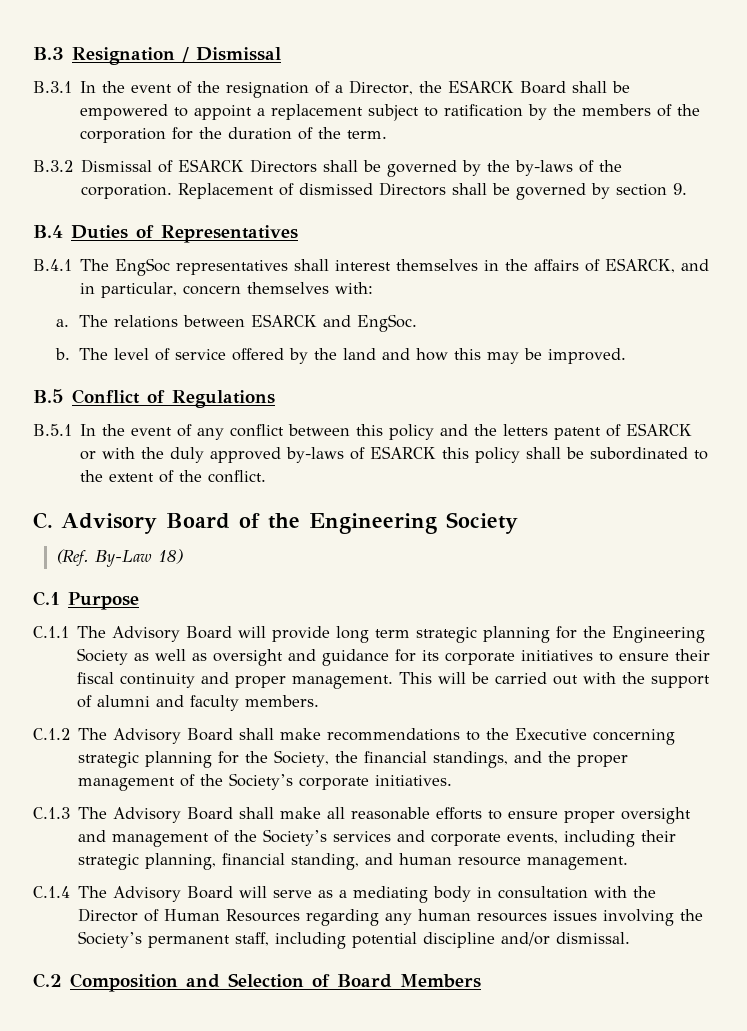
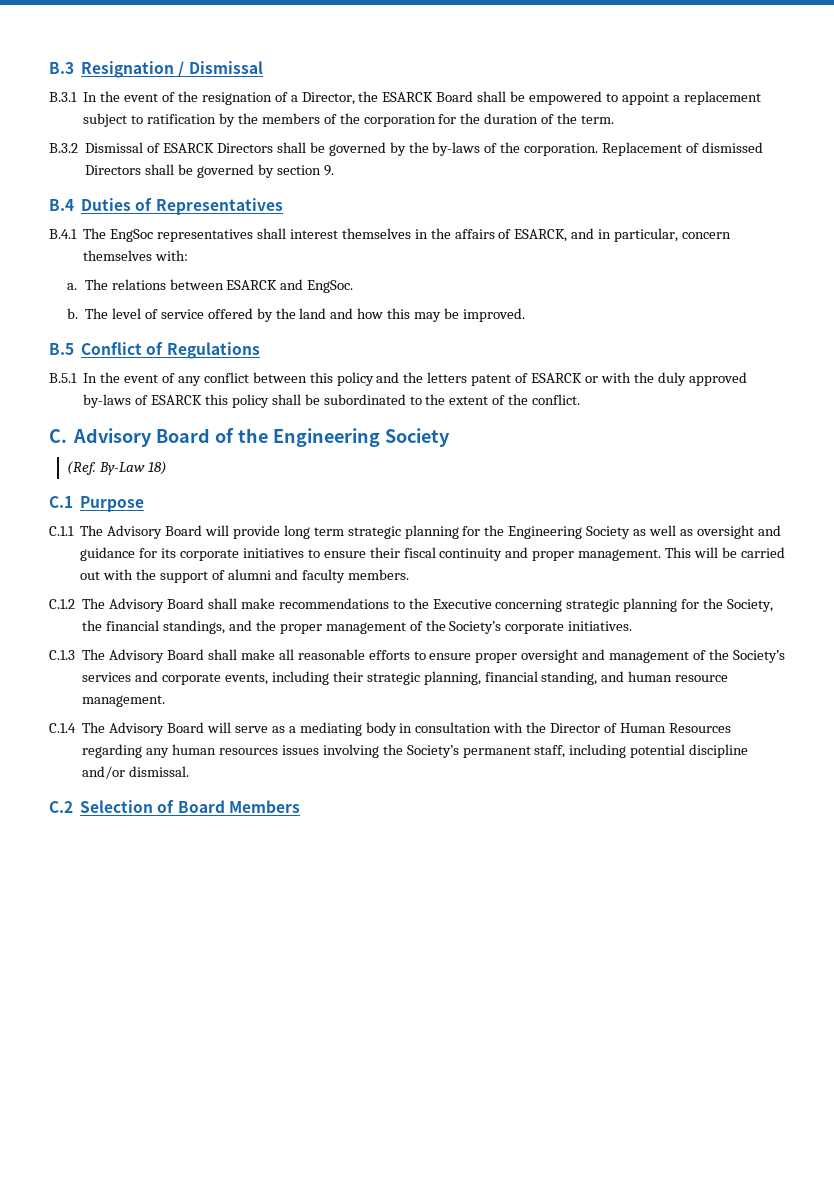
[70,973,221,992] Composition and -> (73, 807) none

